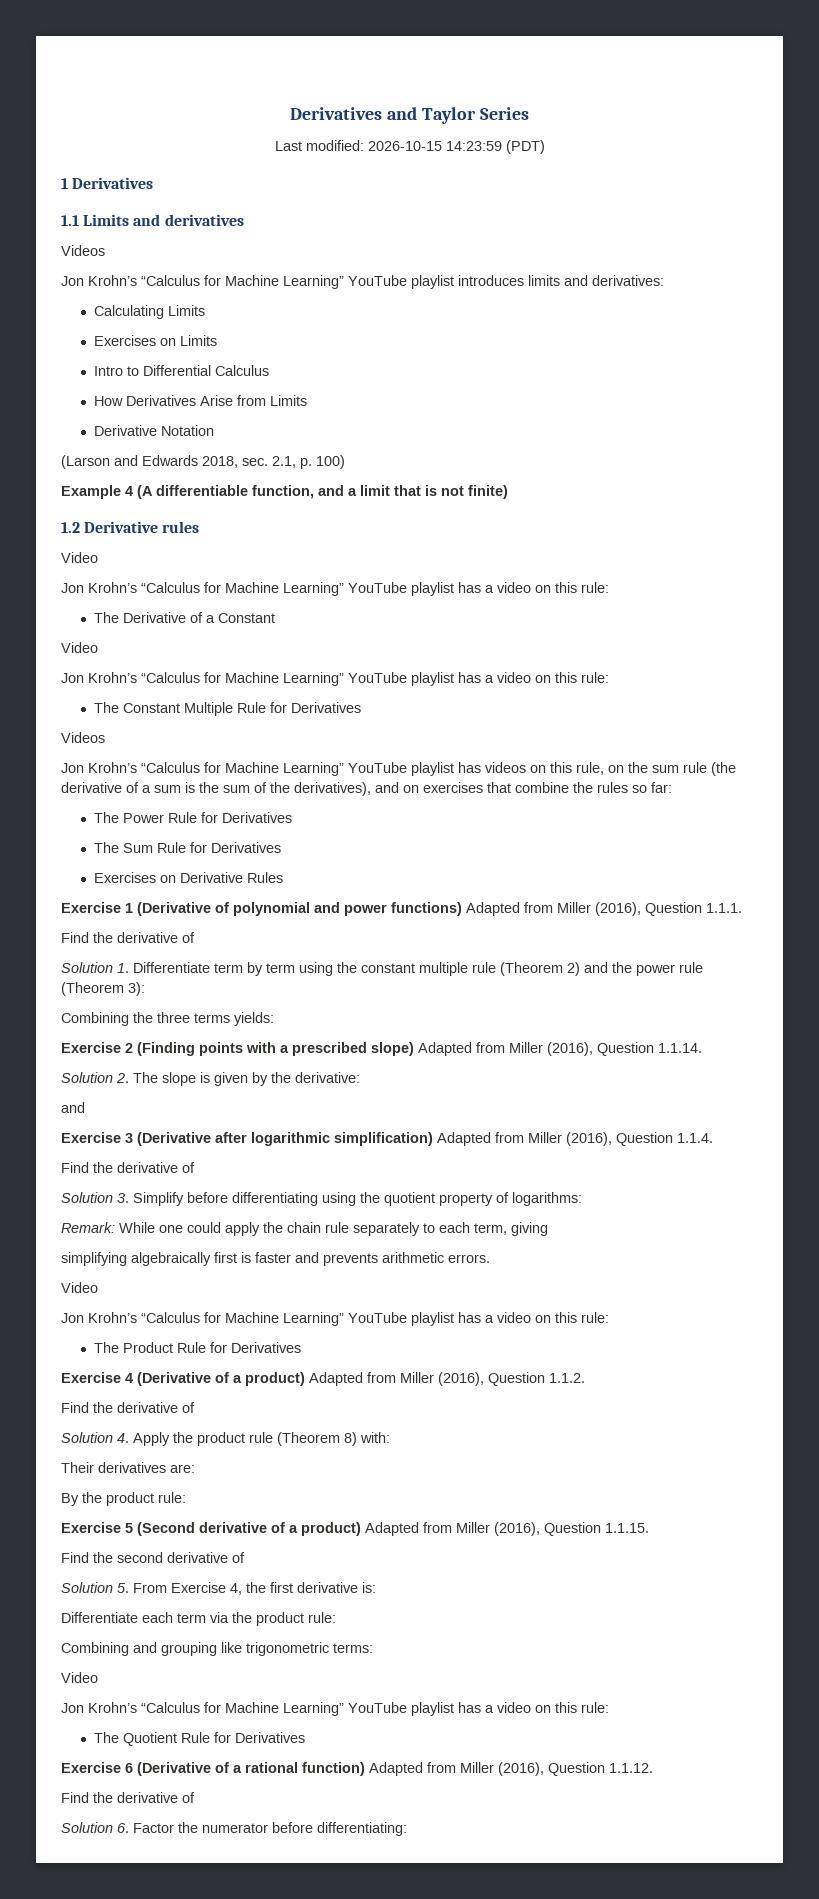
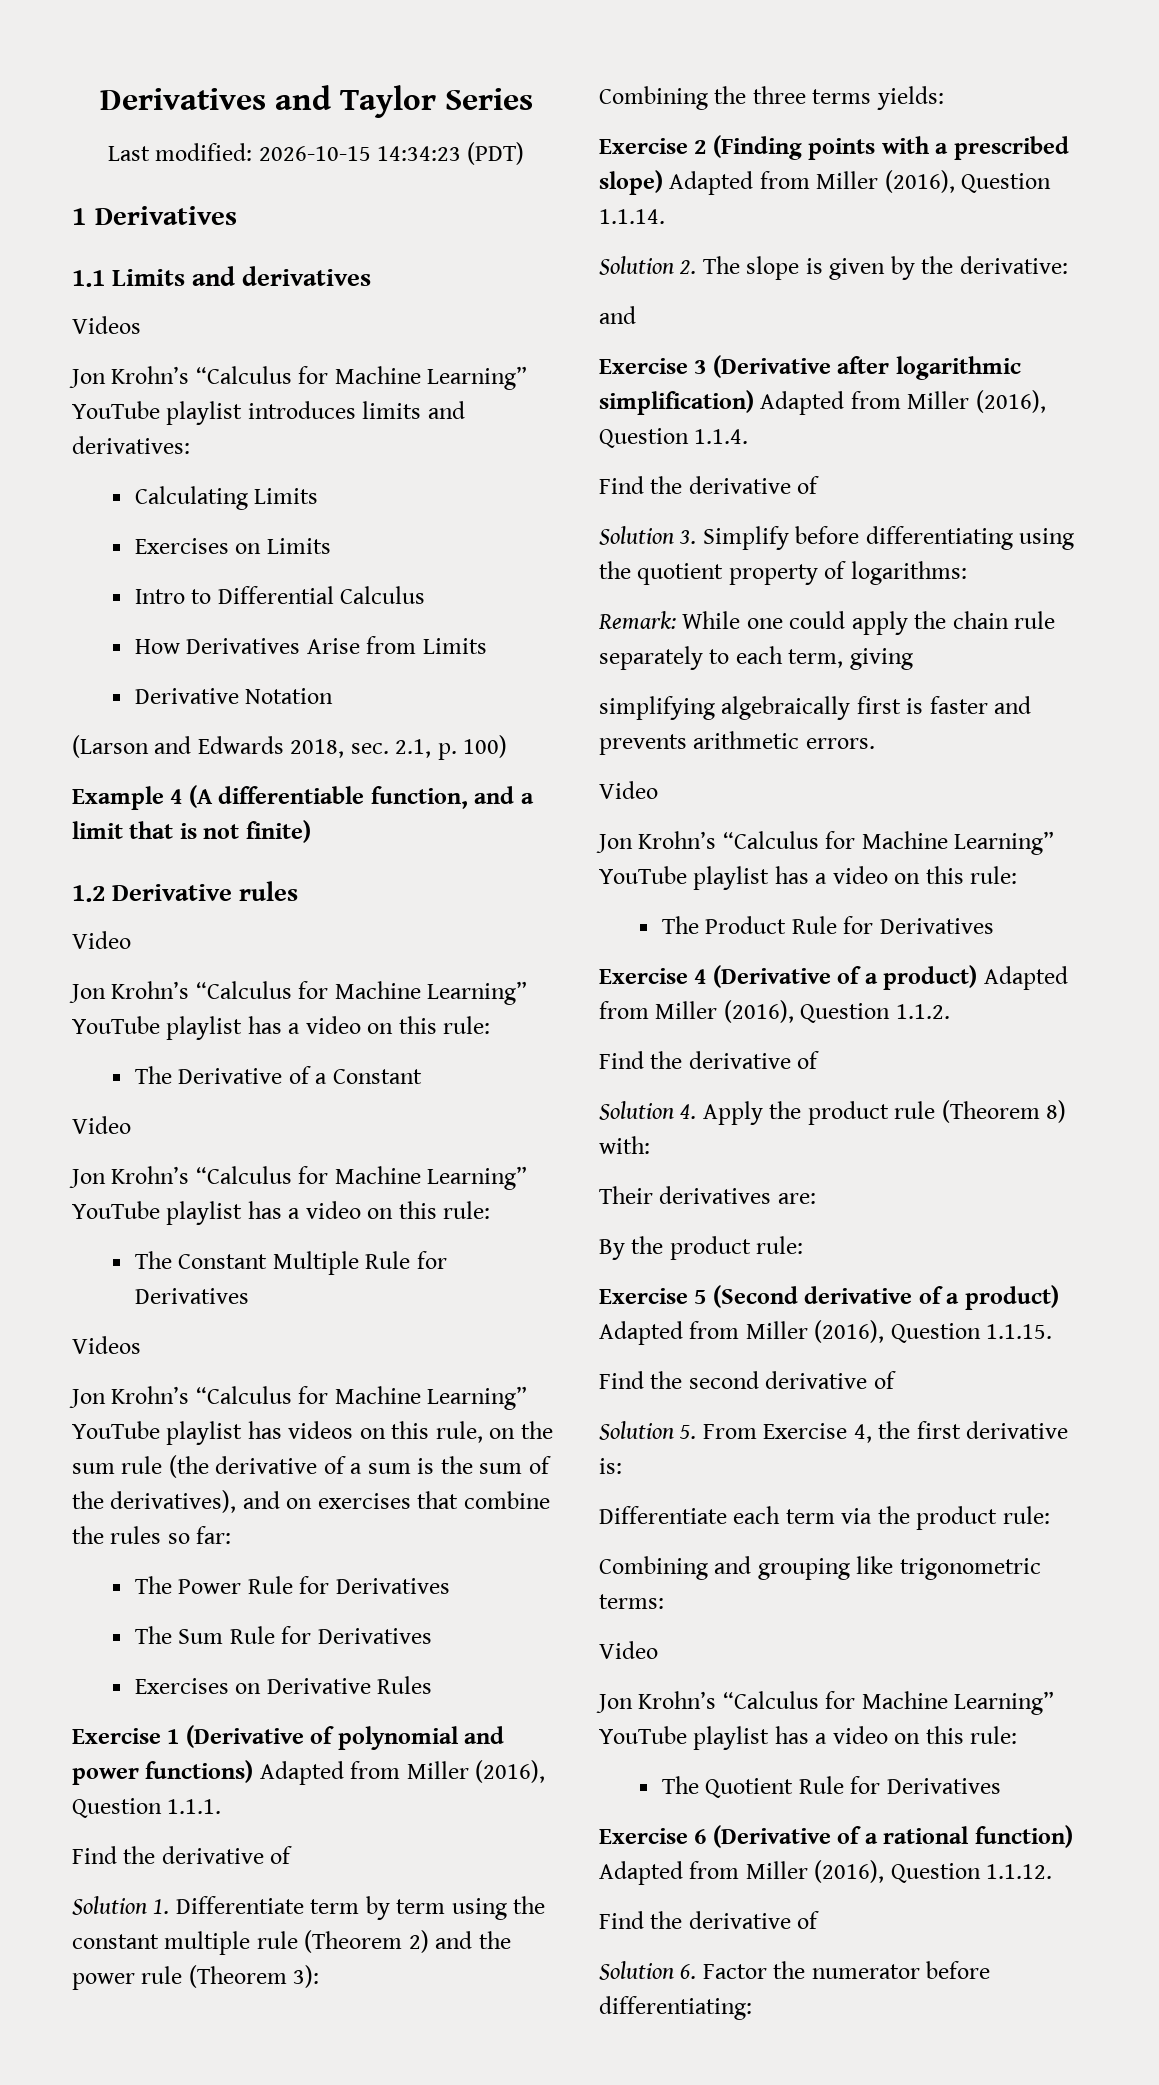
[445,141,502,151] 14:23:59 -> [376,146,461,161] 14:34:23

